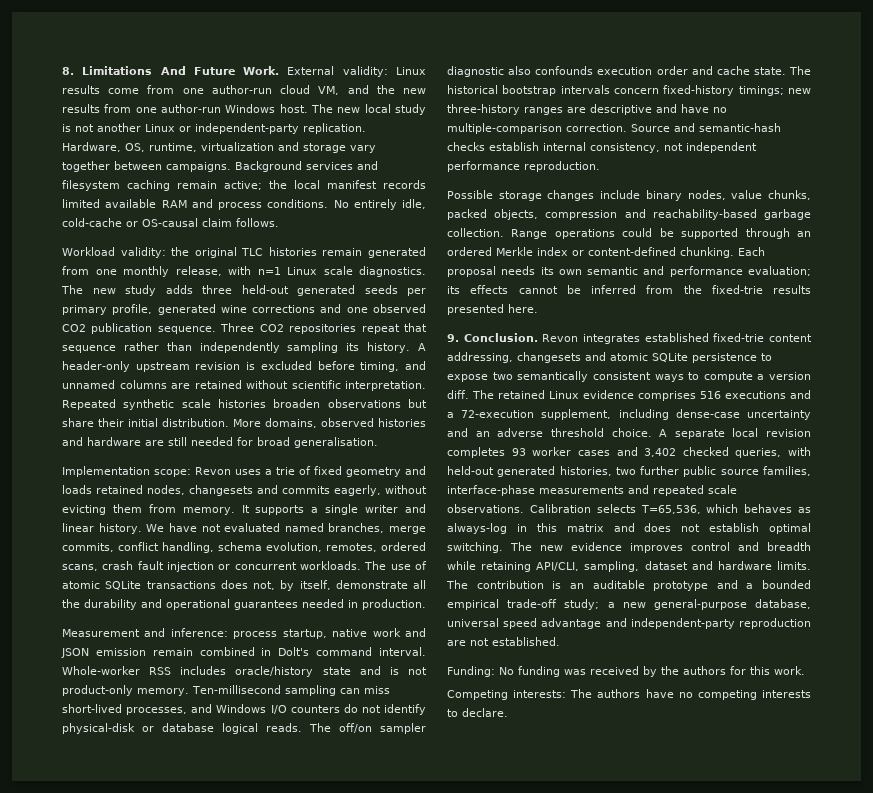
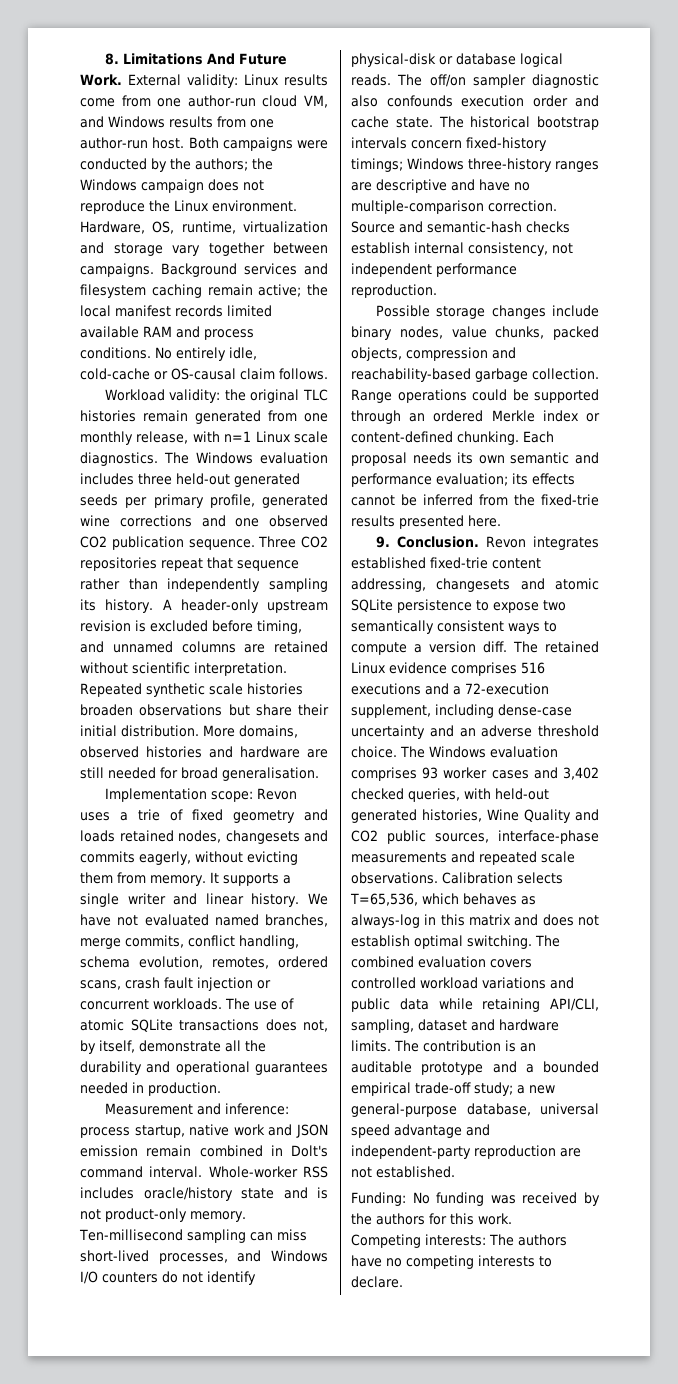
[376,85,427,94] the new -> [108,116,165,128] Windows
[225,104,426,115] [62,123,366,134] Windows host. The new local study is not another Linux or independent-party replication. -> [152,137,328,151] [80,158,273,172] [80,179,264,193] [80,200,297,214] host. Both campaigns were conducted by the authors; the Windows campaign does not reproduce the Linux environment.
[92,285,193,296] new study adds -> [196,452,328,464] [80,473,134,485] Windows evaluation includes
[788,88,811,94] new -> [407,158,464,170] Windows
[659,428,811,439] [447,447,505,458] A separate local revision completes -> [400,746,558,758] [351,767,417,781] The Windows evaluation comprises
[615,466,811,477] two further public source families, -> [487,809,599,823] [351,830,489,844] Wine Quality and CO2 public sources,
[540,542,811,553] new evidence improves control and breadth -> [351,956,532,968] [351,977,574,989] [351,998,429,1012] combined evaluation covers controlled workload variations and public data

